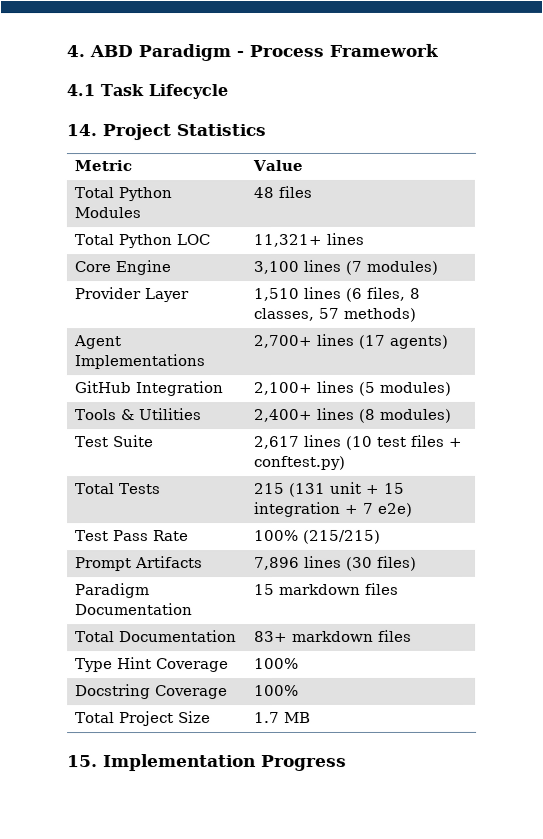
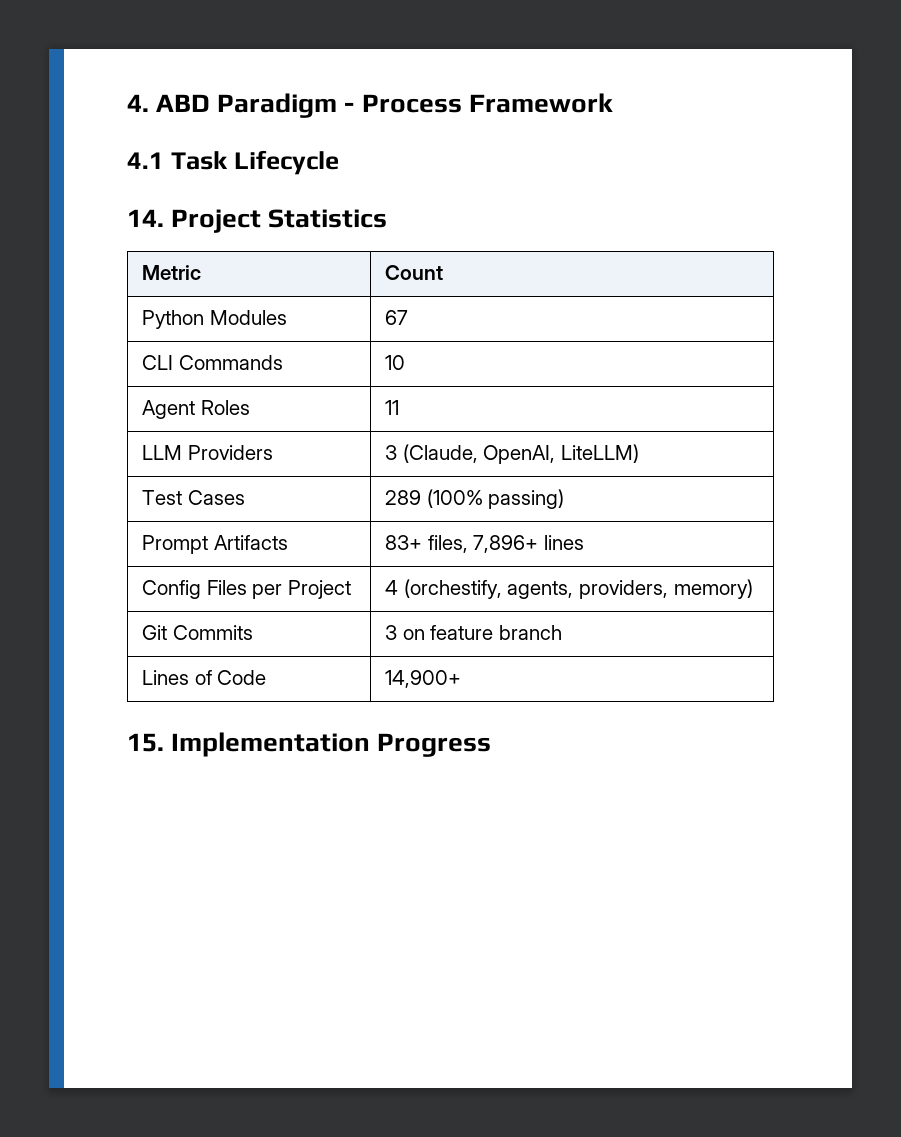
[252,159,304,172] [74,187,115,199] Value // Total -> [385,265,444,280] Count //
[253,185,313,199] [74,234,211,249] [253,232,365,248] [74,260,172,276] [253,259,439,275] [74,287,190,303] [253,286,421,302] [253,307,417,322] [73,335,122,350] [74,354,206,370] [253,333,449,349] [74,381,224,397] [253,380,452,396] [74,408,203,421] [253,407,453,423] [75,435,155,448] [254,434,464,450] [254,455,347,471] [75,483,162,495] [254,481,406,497] [254,501,414,518] [75,530,190,542] [254,529,382,544] [75,556,204,572] [254,555,418,571] [75,583,151,599] [75,603,194,616] [254,582,400,596] [75,630,238,643] [254,629,413,643] [75,657,230,673] [254,657,300,670] [75,684,229,700] [254,684,300,697] [75,711,212,727] [254,711,312,724] 48 files // Total Python LOC | 11,321+ lines // Core Engine | 3,100 lines (7 modules) // Provider Layer | 1,510 lines (6 files, 8 classes, 57 methods) // Agent Implementations | 2,700+ lines (17 agents) // GitHub Integration | 2,100+ lines (5 modules) // Tools & Utilities | 2,400+ lines (8 modules) // Test Suite | 2,617 lines (10 test files + conftest.py) // Total Tests | 215 (131 unit + 15 integration + 7 e2e) // Test Pass Rate | 100% (215/215) // Prompt Artifacts | 7,896 lines (30 files) // Paradigm Documentation | 15 markdown files // Total Documentation | 83+ markdown files // Type Hint Coverage | 100% // Docstring Coverage | 100% // Total Project Size | 1.7 MB -> [385,310,409,325] [142,355,283,370] [385,355,406,370] [142,400,250,419] [385,400,400,415] [142,445,273,460] [385,444,640,464] [142,490,245,505] [385,489,565,509] [142,535,288,554] [385,535,585,553] [142,580,352,599] [385,579,753,599] [142,625,253,640] [385,625,563,640] [142,670,267,685] [385,670,462,688] 67 // CLI Commands | 10 // Agent Roles | 11 // LLM Providers | 3 (Claude, OpenAI, LiteLLM) // Test Cases | 289 (100% passing) // Prompt Artifacts | 83+ files, 7,896+ lines // Config Files per Project | 4 (orchestify, agents, providers, memory) // Git Commits | 3 on feature branch // Lines of Code | 14,900+

